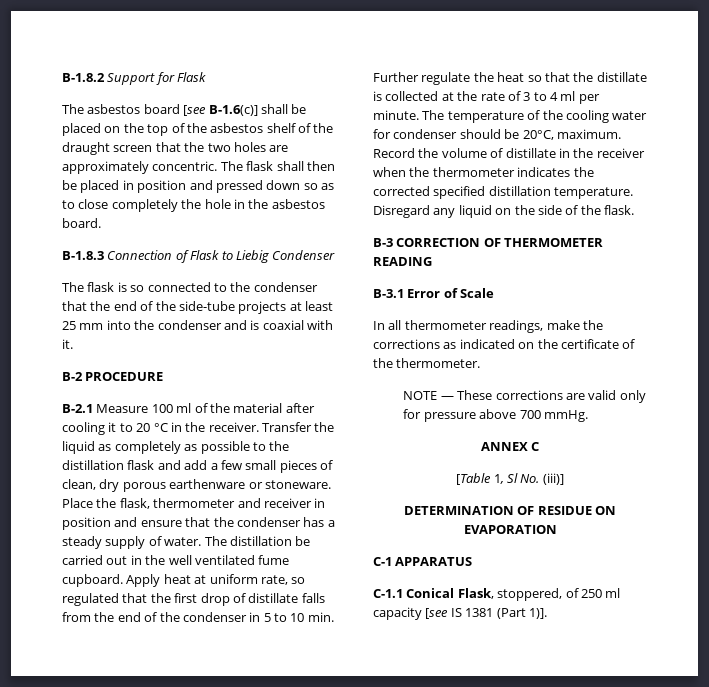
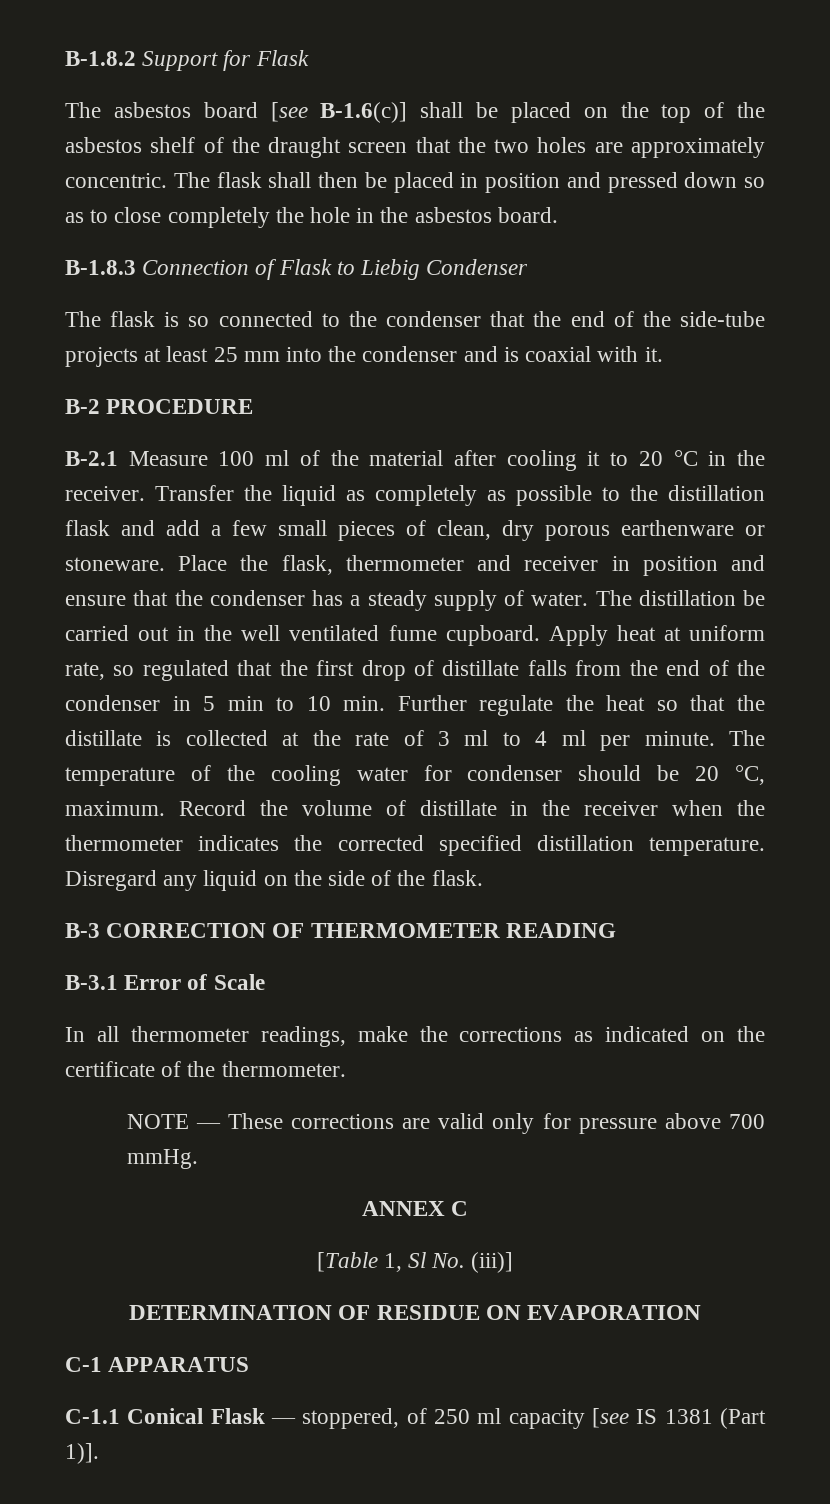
(271, 617) none -> [227,696,264,711] min
(531, 96) none -> [464,730,489,746] ml
[522,130,554,140] 20°C, -> [695,765,765,785] 20 °C,
[457,588,494,599] Flask, -> [210,1408,296,1424] Flask —

